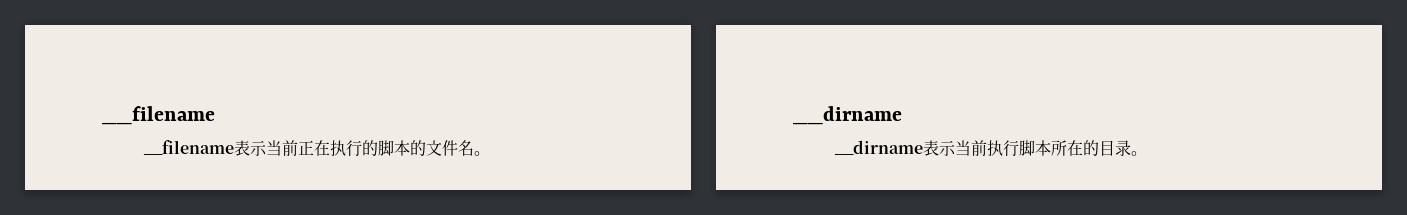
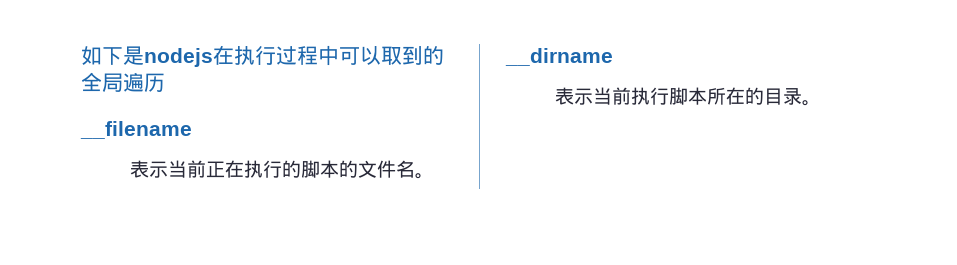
(102, 115) none -> [81,45,444,67] [81,72,165,92] 如下是nodejs在执行过程中可以取到的全局遍历 //
[142,140,234,155] __filename -> (192, 130) none
[833,140,923,155] __dirname -> (613, 57) none

